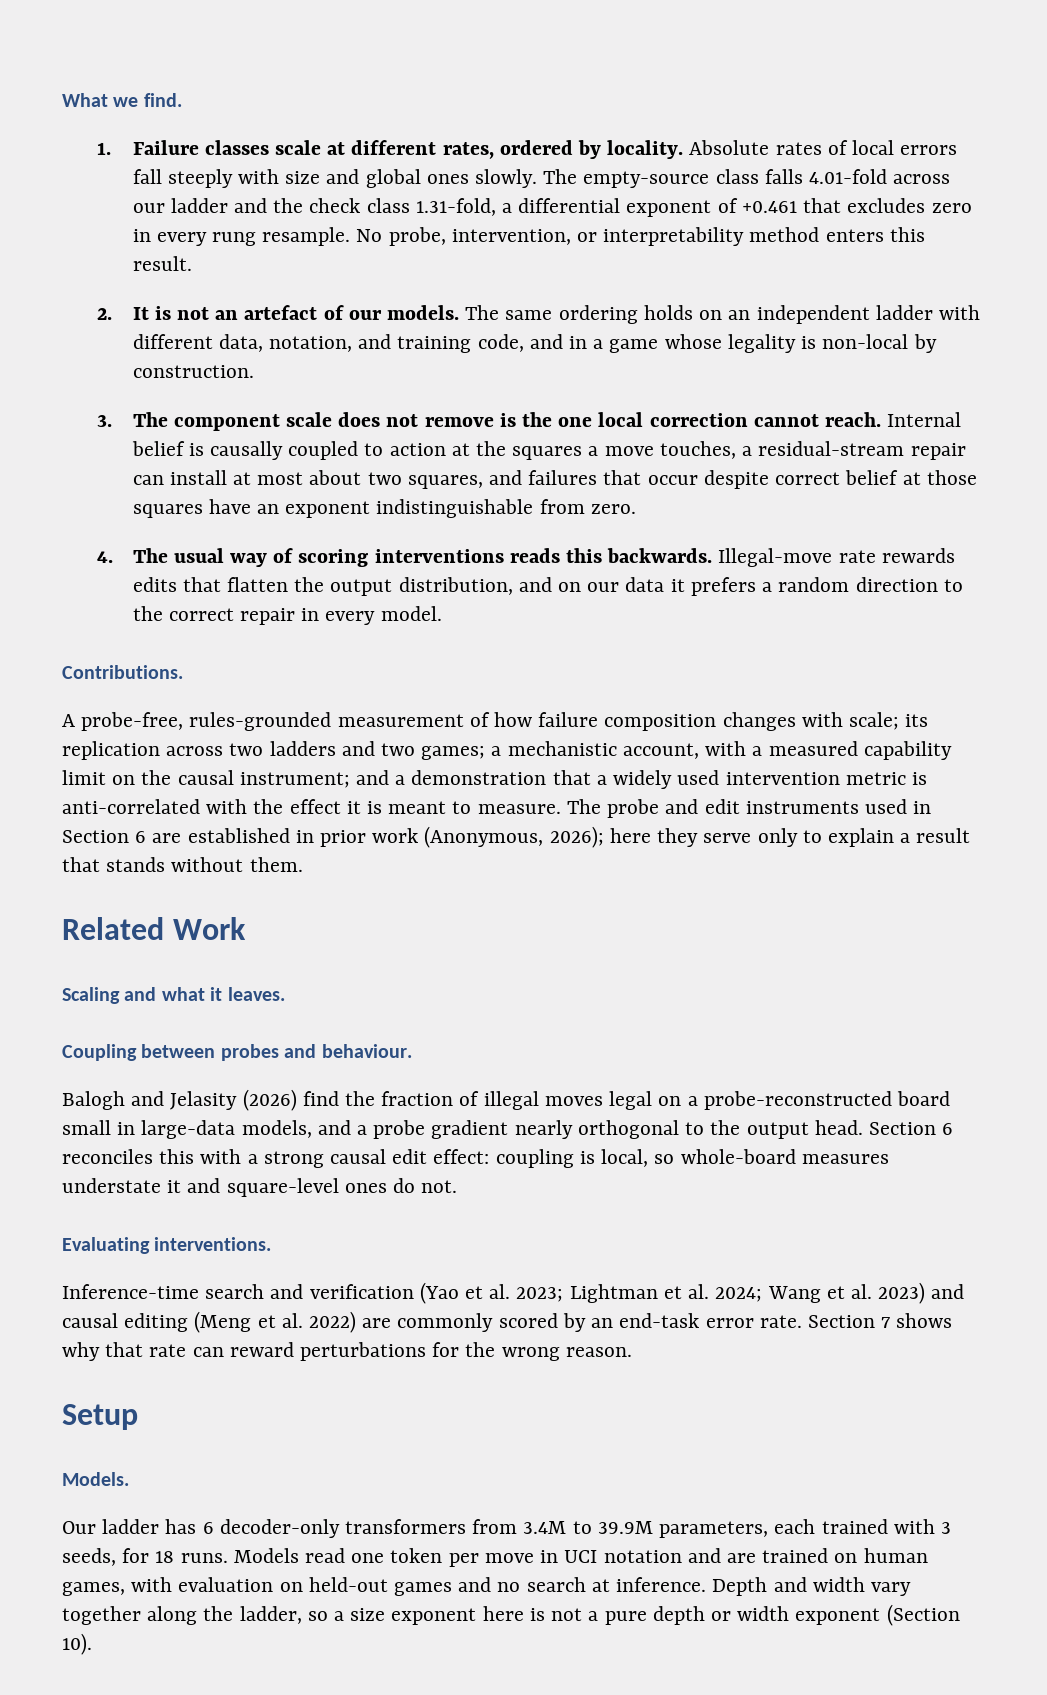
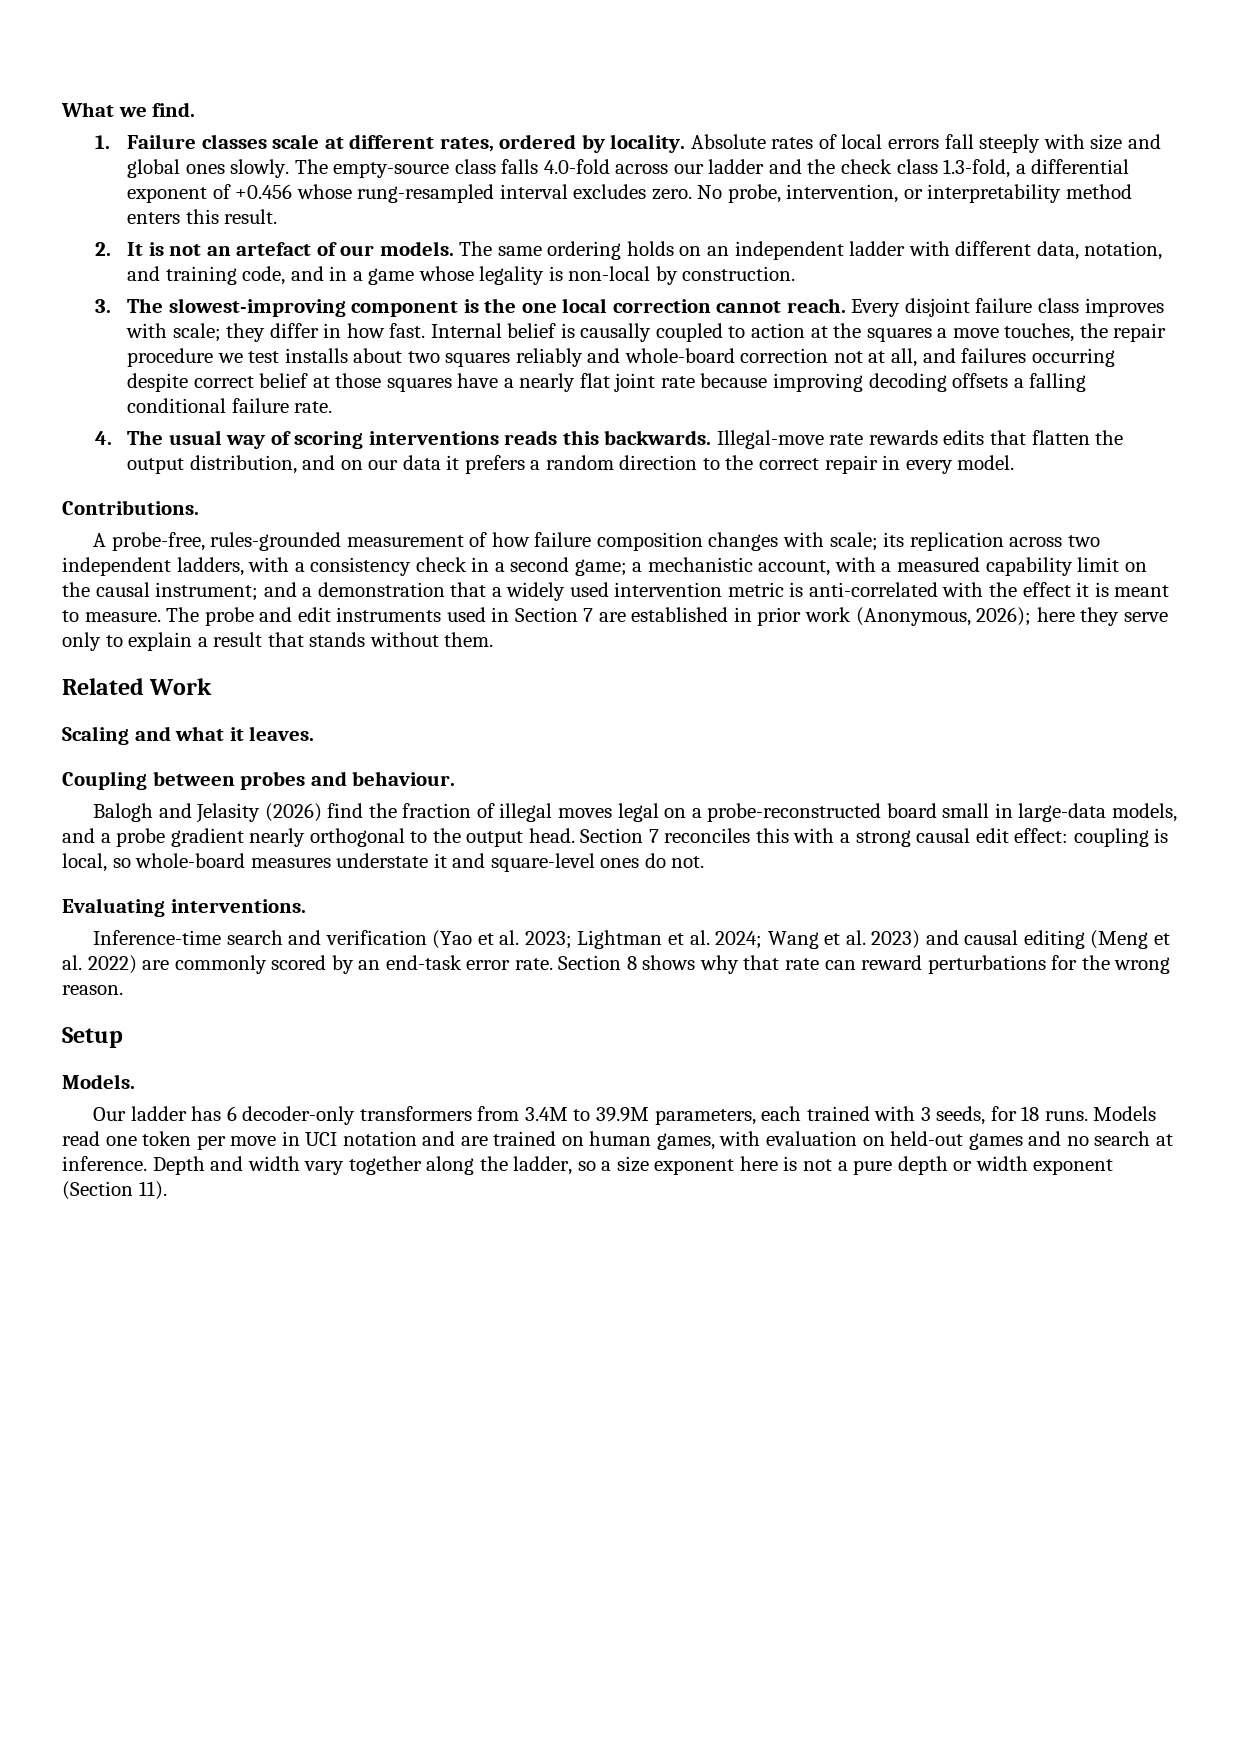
[809,169,888,184] 4.01-fold -> [543,159,610,174] 4.0-fold
[415,198,496,216] 1.31-fold, -> [943,159,1011,178] 1.3-fold,
[741,198,972,213] [132,227,351,246] +0.461 that excludes zero in every rung resample. -> [235,184,692,203] +0.456 whose rung-resampled interval excludes zero.
[173,412,494,431] component scale does not remove -> [168,298,459,317] slowest-improving component
(882, 419) none -> [851,298,1164,317] [126,323,426,342] Every disjoint failure class improves with scale; they differ in how fast.
[742,441,966,460] [132,470,698,489] a residual-stream repair can install at most about two squares, and failures that occur -> [1079,323,1167,342] [127,348,1115,367] the repair procedure we test installs about two squares reliably and whole-board correction not at all, and failures occurring
[257,499,636,518] an exponent indistinguishable from zero. -> [503,373,1087,392] [127,398,333,413] a nearly flat joint rate because improving decoding offsets a falling conditional failure rate.
[269,741,486,760] ladders and two games; -> [62,557,627,576] independent ladders, with a consistency check in a second game;
[135,831,147,843] 6 -> [583,608,594,622] 7
[942,1123,954,1135] 6 -> [648,829,659,843] 7
[881,1317,891,1328] 7 -> [626,956,637,970] 8
[62,1633,92,1655] 10). -> [138,1181,167,1200] 11).

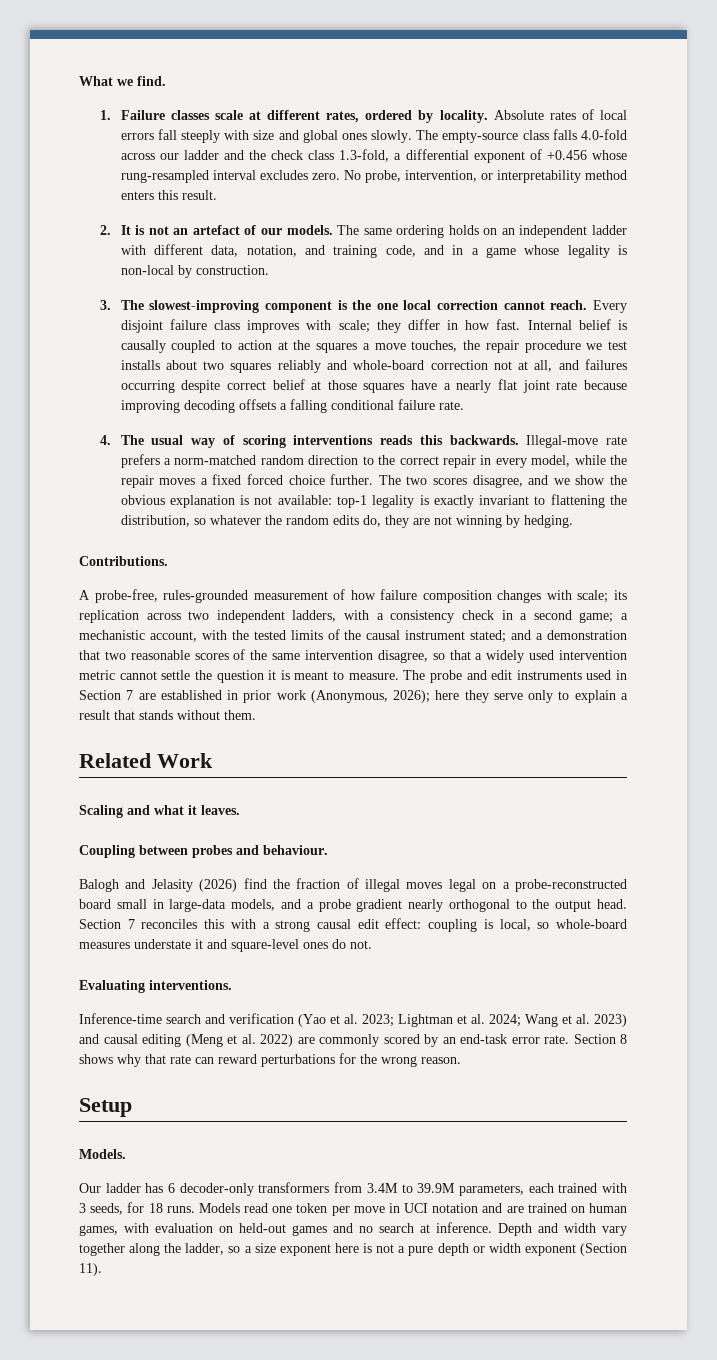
[868,430,1124,445] [127,455,460,474] rewards edits that flatten the output distribution, and on our data it -> (627, 440) none
(541, 465) none -> [174,455,257,465] norm-matched
[957,455,1015,470] model. -> [531,455,627,467] [120,474,627,488] [120,494,627,508] [120,515,573,528] model, while the repair moves a fixed forced choice further. The two scores disagree, and we show the obvious explanation is not available: top-1 legality is exactly invariant to flattening the distribution, so whatever the random edits do, they are not winning by hedging.
[881,557,1147,576] [62,582,445,601] a measured capability limit on the causal instrument; and a demonstration -> [231,629,627,643] [79,649,445,663] the tested limits of the causal instrument stated; and a demonstration that two reasonable scores of the same intervention disagree, so
[789,582,1071,597] is anti-correlated with the effect -> [119,670,264,683] cannot settle the question

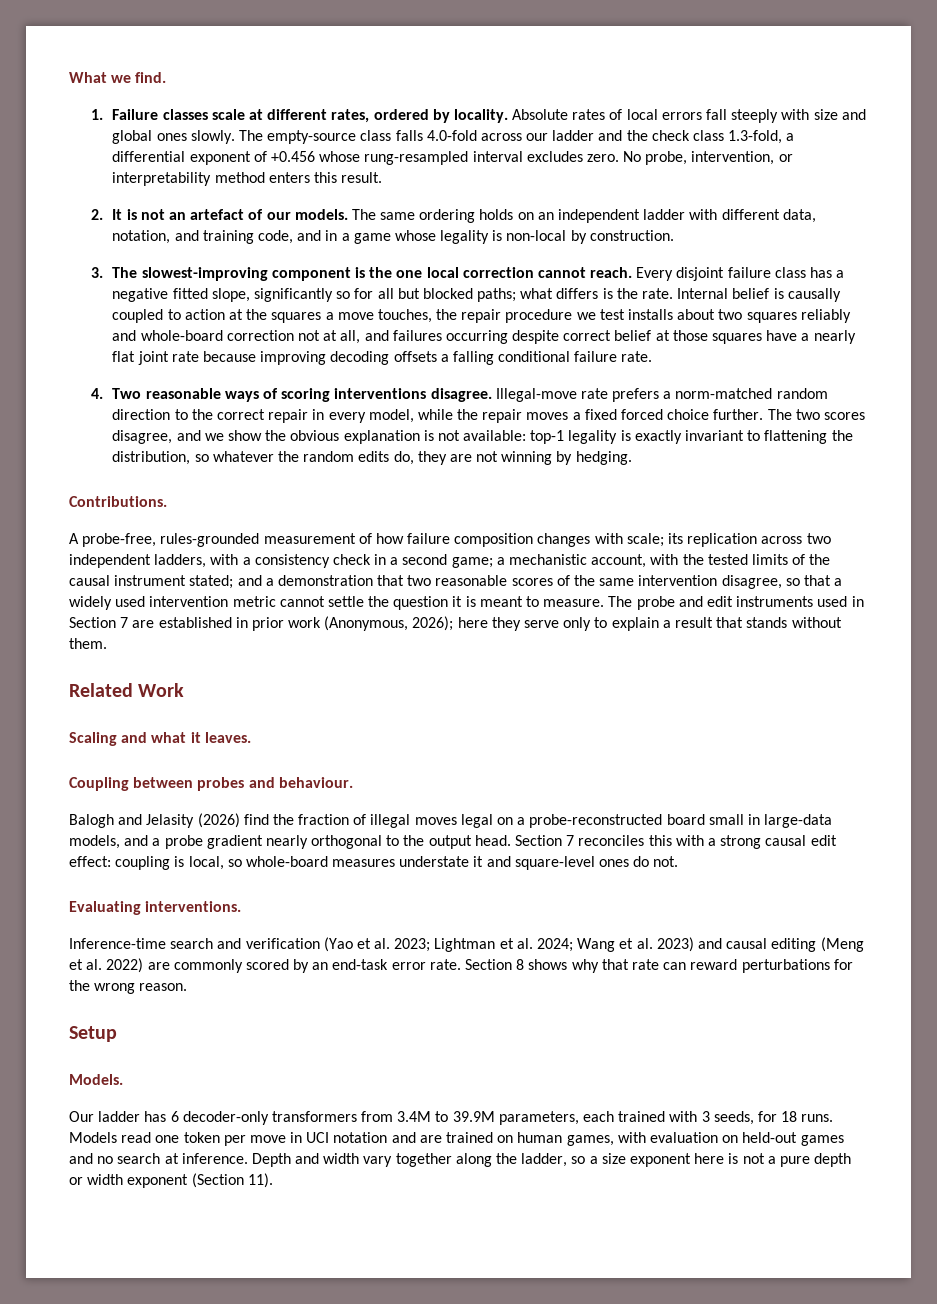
[247,319,521,333] improves with scale; they differ in how fast. -> [809,267,845,278] [112,288,673,302] has a negative fitted slope, significantly so for all but blocked paths; what differs is the rate.
[120,435,519,448] The usual way of scoring interventions reads this backwards. -> [112,388,492,402] Two reasonable ways of scoring interventions disagree.

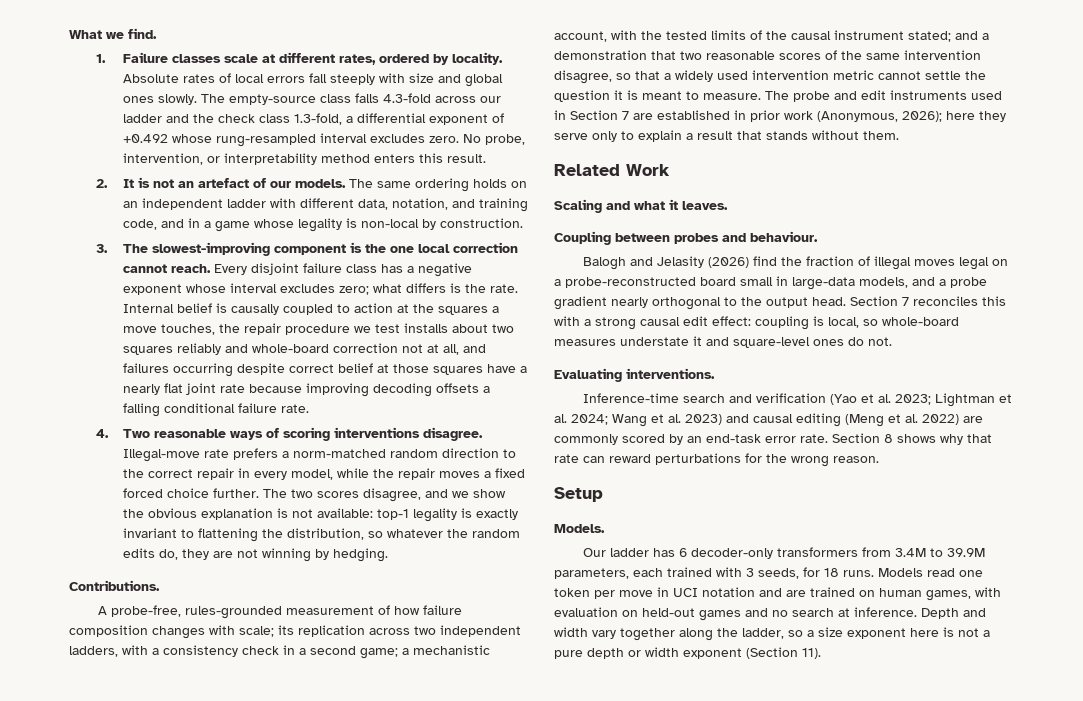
[426,130,477,141] 4.0-fold -> [383,93,432,103] 4.3-fold
[270,151,315,162] +0.456 -> [123,134,169,143] +0.492
[172,288,517,302] fitted slope, significantly so for all but blocked paths; -> [123,283,370,295] exponent whose interval excludes zero;

